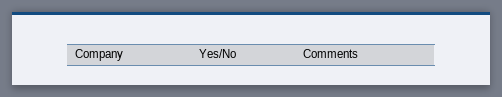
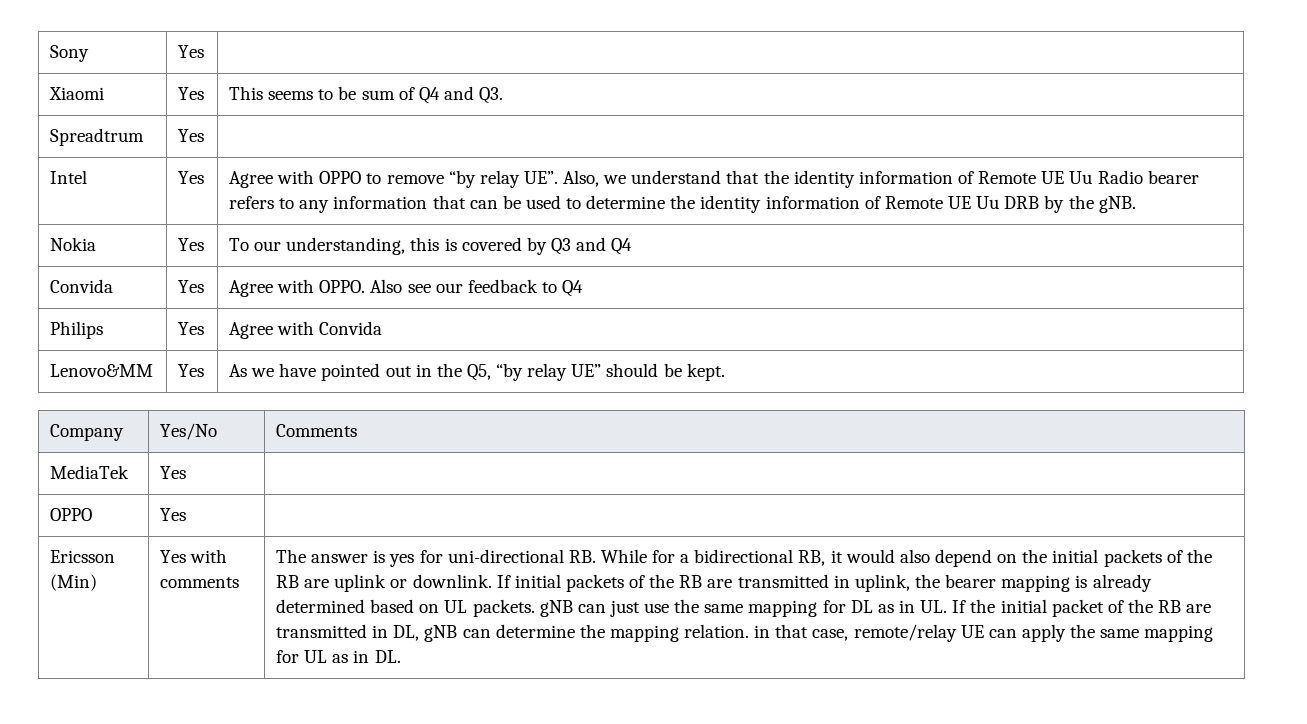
[75,49,124,61] [199,49,237,58] [303,49,359,58] Company | Yes/No | Comments -> [50,45,90,62] [178,45,205,58] [49,87,105,100] [178,87,205,100] [229,86,504,104] [50,128,145,146] [178,129,205,142] [50,170,88,184] [178,171,205,184] [229,170,1199,188] [229,195,1136,213] [50,237,97,251] [178,238,205,251] [229,237,633,255] [50,279,114,293] [178,280,205,293] [229,279,584,297] [50,321,104,339] [178,322,205,335] [229,321,383,339] [50,364,154,377] [178,364,205,377] [229,363,725,381] [50,424,125,441] [160,423,218,440] [276,424,358,437] [50,465,130,479] [160,466,187,479] [50,508,93,521] [160,508,187,521] [50,550,116,563] [50,574,98,591] [160,549,228,563] [160,577,240,588] [276,549,1212,567] [276,574,1152,592] [276,599,1212,617] [276,624,1214,642] [276,650,401,663] Sony | Yes | // Xiaomi | Yes | This seems to be sum of Q4 and Q3. // Spreadtrum | Yes | // Intel | Yes | Agree with OPPO to remove “by relay UE”. Also, we understand that the identity information of Remote UE Uu Radio bearer refers to any information that can be used to determine the identity information of Remote UE Uu DRB by the gNB. // Nokia | Yes | To our understanding, this is covered by Q3 and Q4 // Convida | Yes | Agree with OPPO. Also see our feedback to Q4 // Philips | Yes | Agree with Convida // Lenovo&MM | Yes | As we have pointed out in the Q5, “by relay UE” should be kept. // Company | Yes/No | Comments // MediaTek | Yes | // OPPO | Yes | // Ericsson (Min) | Yes with comments | The answer is yes for uni-directional RB. While for a bidirectional RB, it would also depend on the initial packets of the RB are uplink or downlink. If initial packets of the RB are transmitted in uplink, the bearer mapping is already determined based on UL packets. gNB can just use the same mapping for DL as in UL. If the initial packet of the RB are transmitted in DL, gNB can determine the mapping relation. in that case, remote/relay UE can apply the same mapping for UL as in DL.

